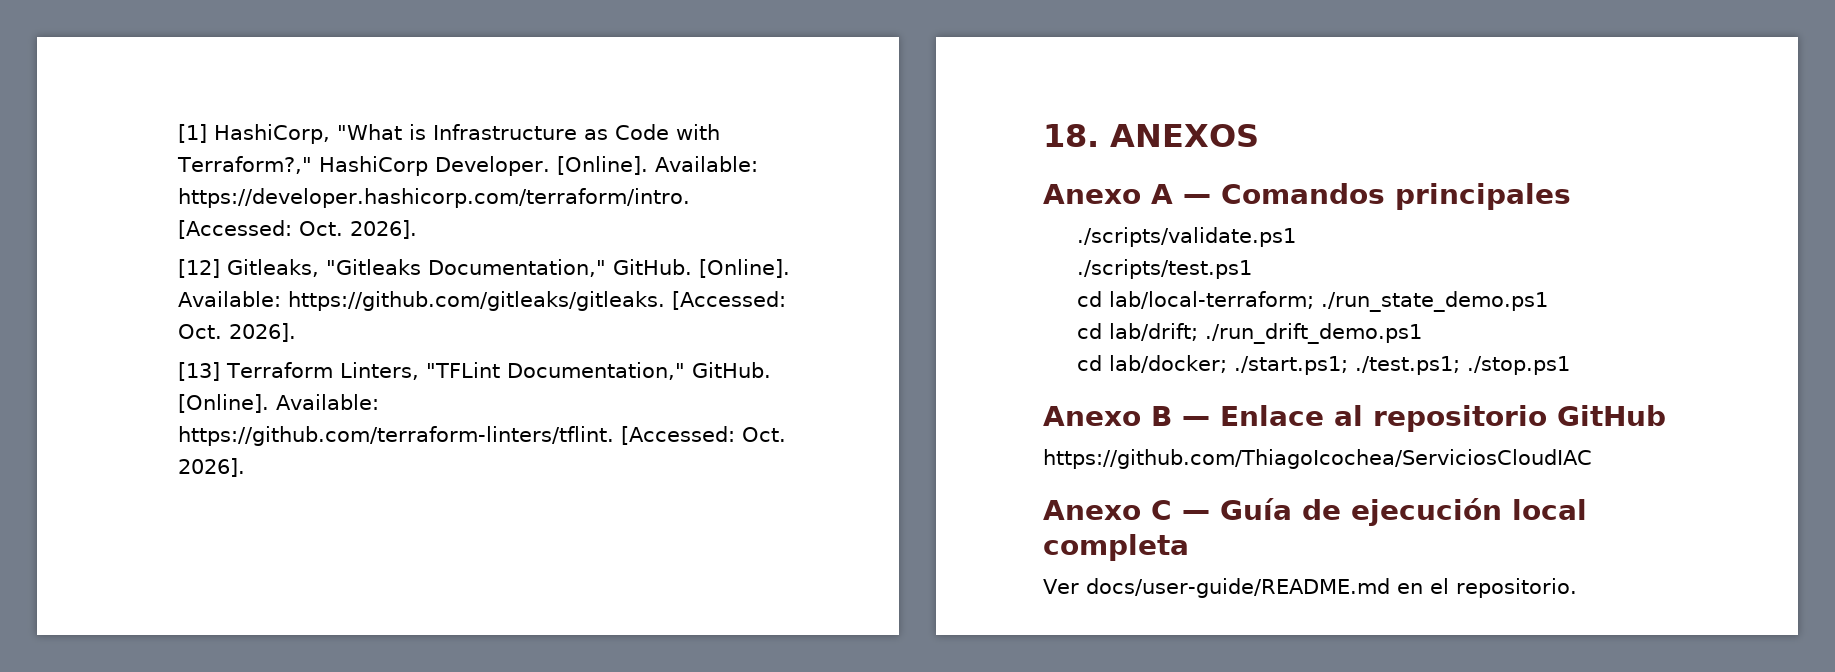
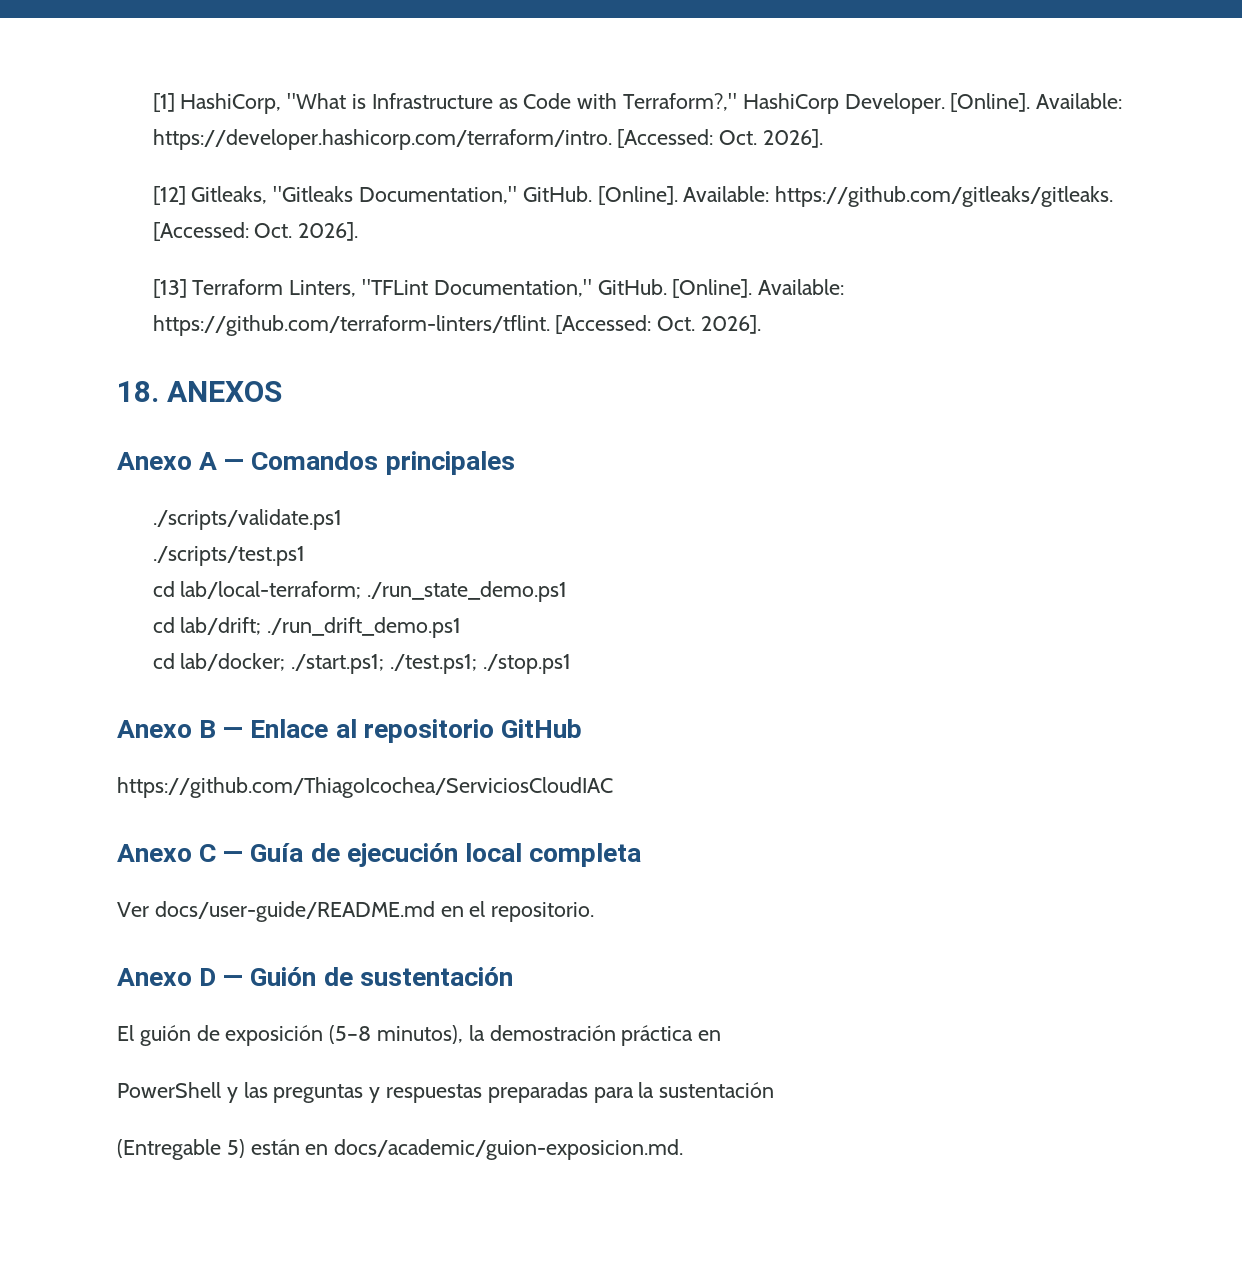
(1577, 588) none -> [117,967,513,986] [117,1025,722,1046] [117,1082,775,1103] [117,1139,684,1160] // Anexo D — Guión de sustentación // El guión de exposición (5–8 minutos), la demostración práctica en // PowerShell y las preguntas y respuestas preparadas para la sustentación // (Entregable 5) están en docs/academic/guion-exposicion.md.

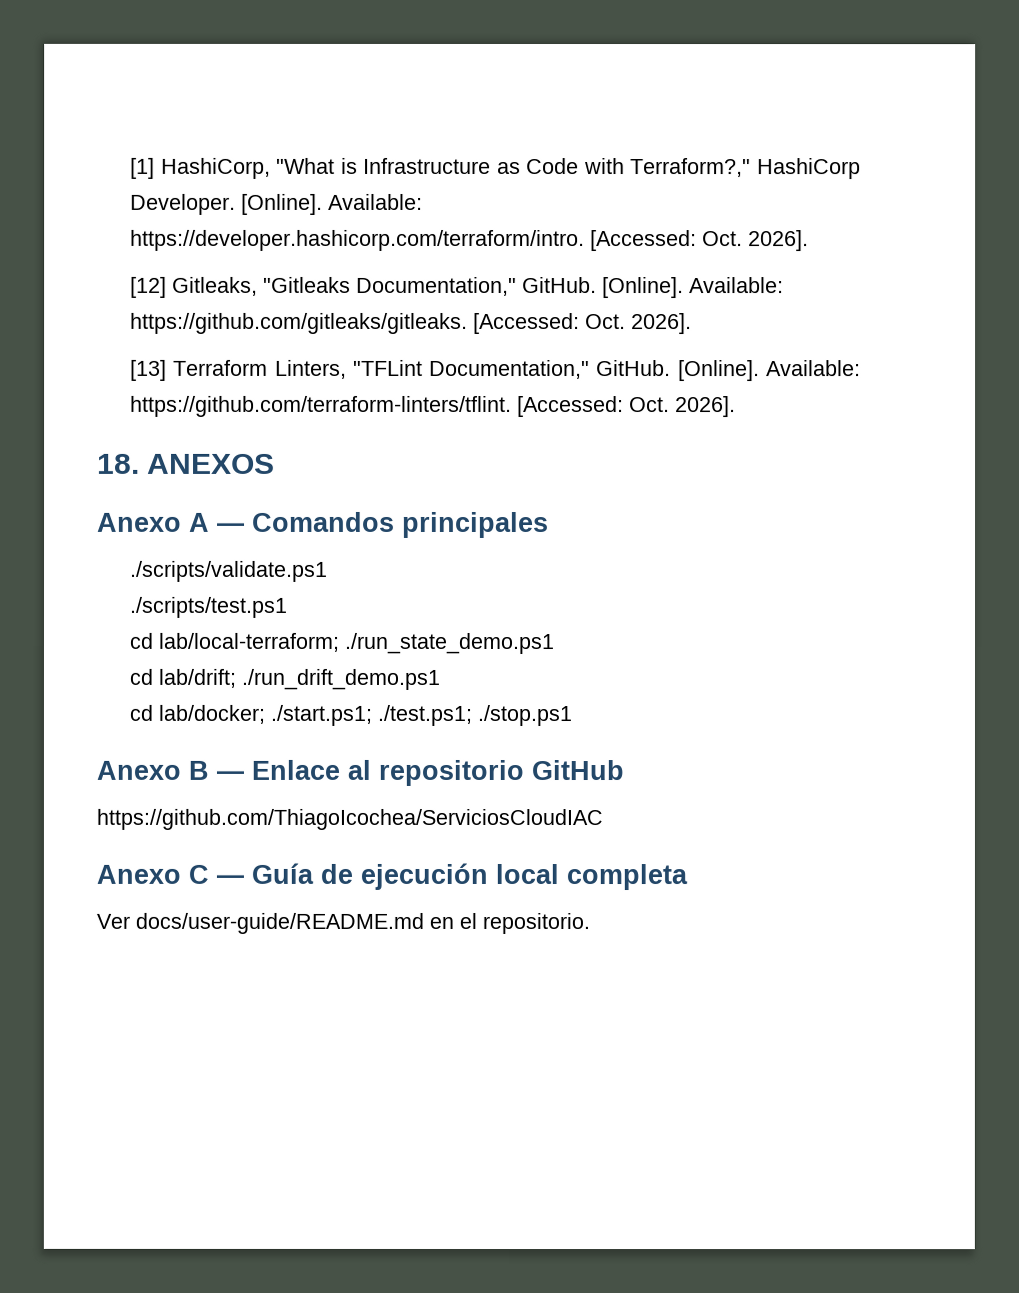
[117,967,513,986] [117,1025,722,1046] [117,1082,775,1103] [117,1139,684,1160] // Anexo D — Guión de sustentación // El guión de exposición (5–8 minutos), la demostración práctica en // PowerShell y las preguntas y respuestas preparadas para la sustentación // (Entregable 5) están en docs/academic/guion-exposicion.md. -> (590, 923) none

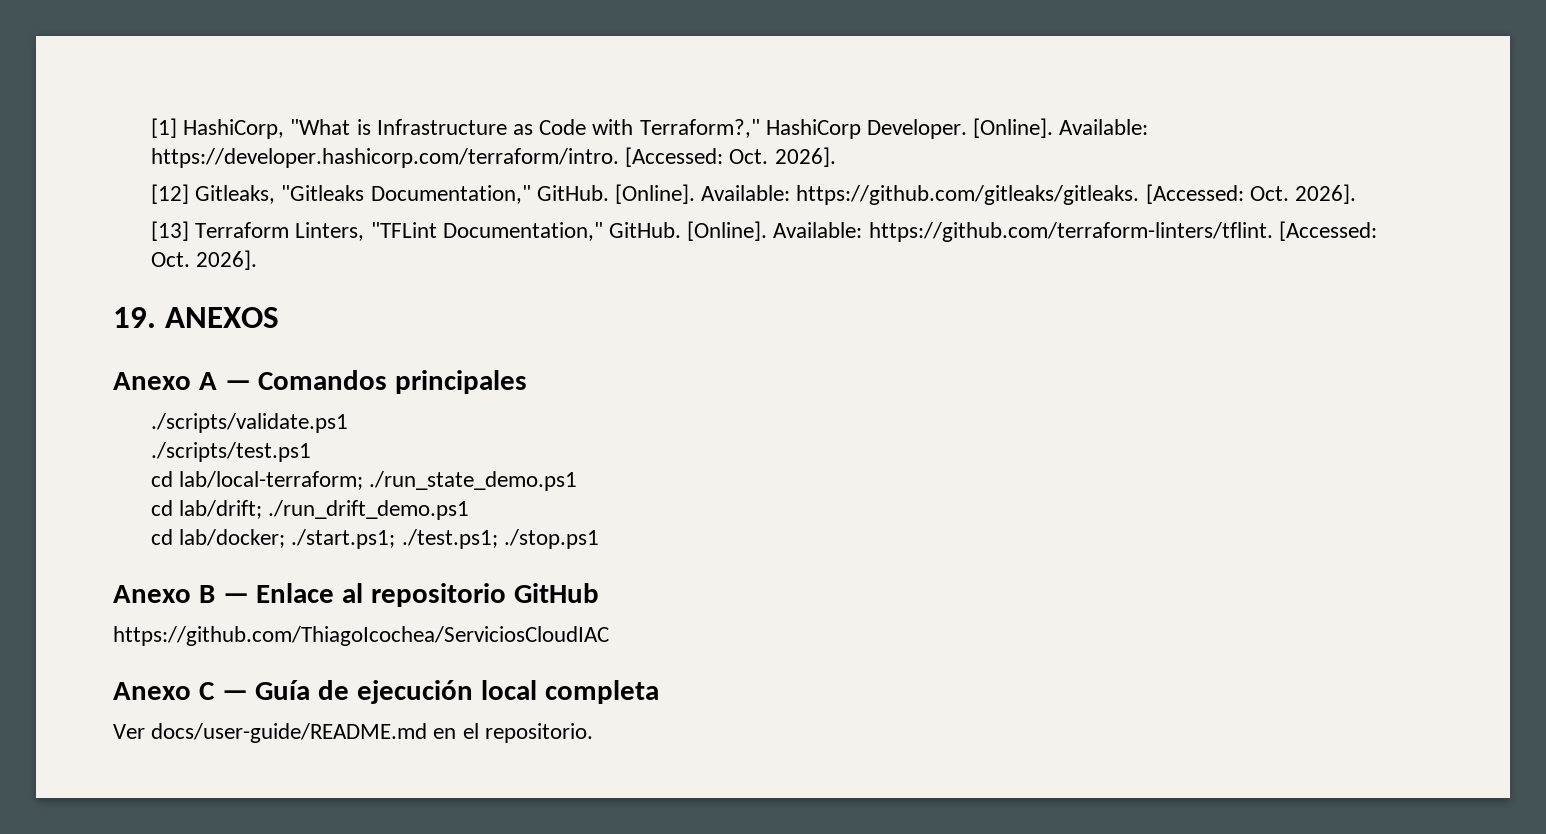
[97,453,140,474] 18. -> [113,307,156,328] 19.

